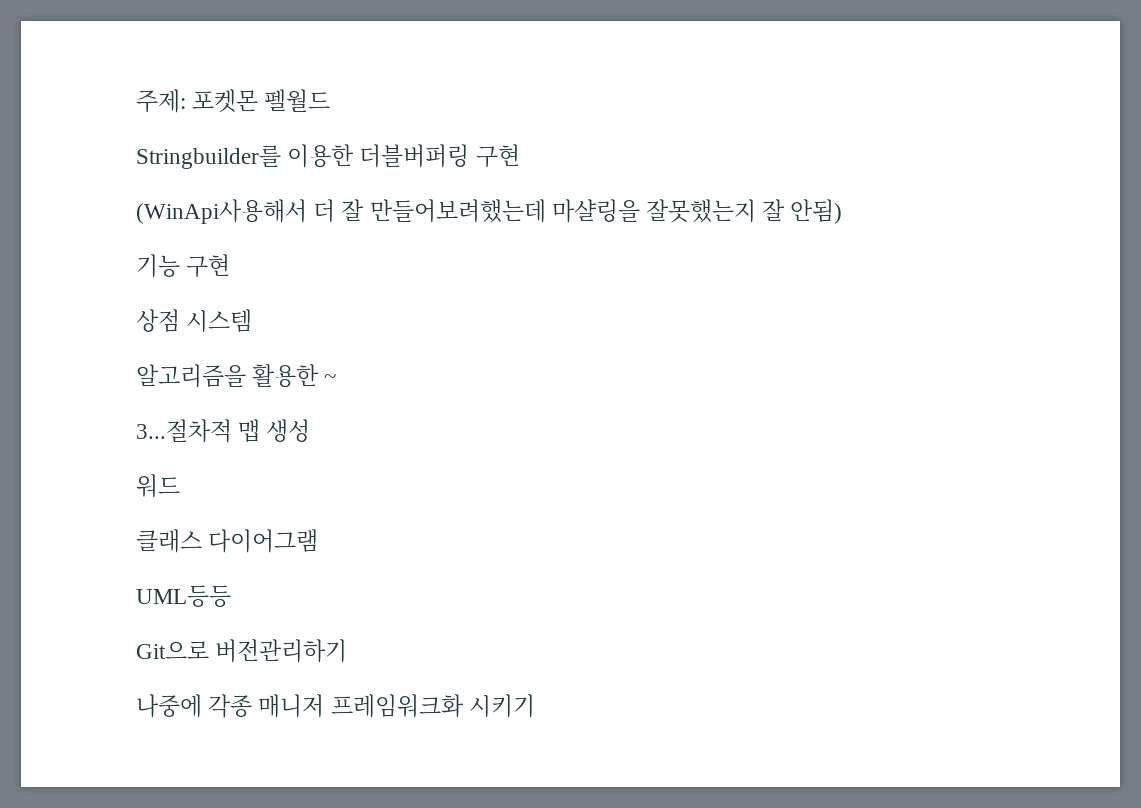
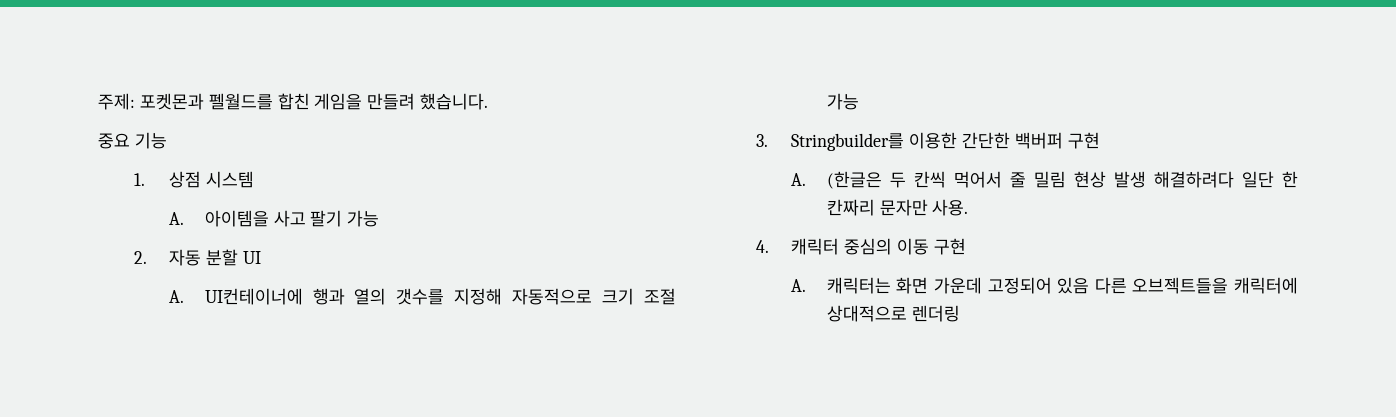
[192,89,331,113] [136,144,520,169] [136,199,843,224] [136,254,231,278] [136,309,253,332] [136,364,337,388] [136,419,311,443] [136,474,180,498] [136,529,319,553] [136,585,231,607] [136,639,348,663] [136,694,535,718] 포켓몬 펠월드 // Stringbuilder를 이용한 더블버퍼링 구현 // (WinApi사용해서 더 잘 만들어보려했는데 마샬링을 잘못했는지 잘 안됨) // 기능 구현 // 상점 시스템 // 알고리즘을 활용한 ~ // 3...절차적 맵 생성 // 워드 // 클래스 다이어그램 // UML등등 // Git으로 버전관리하기 // 나중에 각종 매니저 프레임워크화 시키기 -> [139,93,489,110] [98,132,167,149] [133,171,254,188] [169,210,380,227] [133,249,261,266] [169,288,676,305] [826,93,859,110] [755,132,1100,151] [791,171,1298,189] [826,199,969,216] [755,238,966,255] [791,277,1298,294] [826,305,960,322] 포켓몬과 펠월드를 합친 게임을 만들려 했습니다. // 중요 기능 // 1. 상점 시스템 // A. 아이템을 사고 팔기 가능 // 2. 자동 분할 UI // A. UI컨테이너에 행과 열의 갯수를 지정해 자동적으로 크기 조절 가능 // 3. Stringbuilder를 이용한 간단한 백버퍼 구현 // A. (한글은 두 칸씩 먹어서 줄 밀림 현상 발생 해결하려다 일단 한 칸짜리 문자만 사용. // 4. 캐릭터 중심의 이동 구현 // A. 캐릭터는 화면 가운데 고정되어 있음 다른 오브젝트들을 캐릭터에 상대적으로 렌더링

